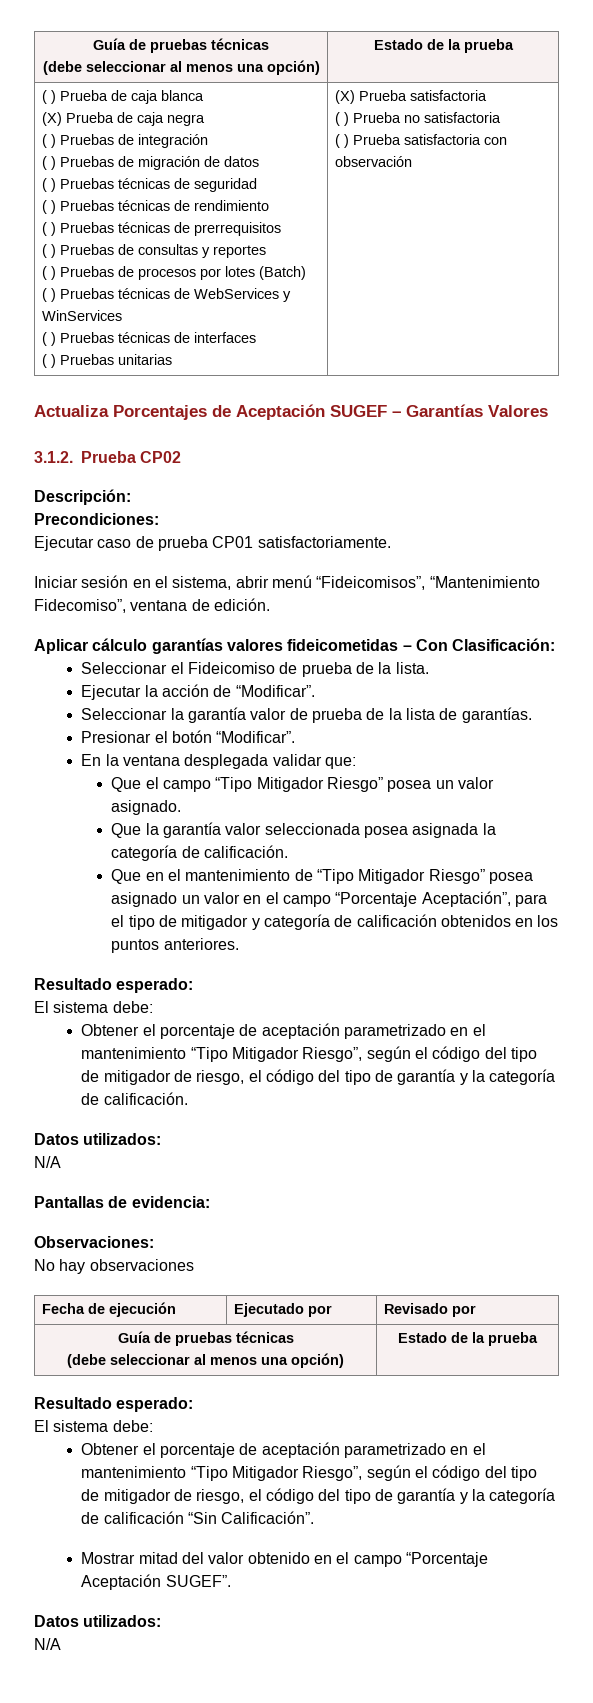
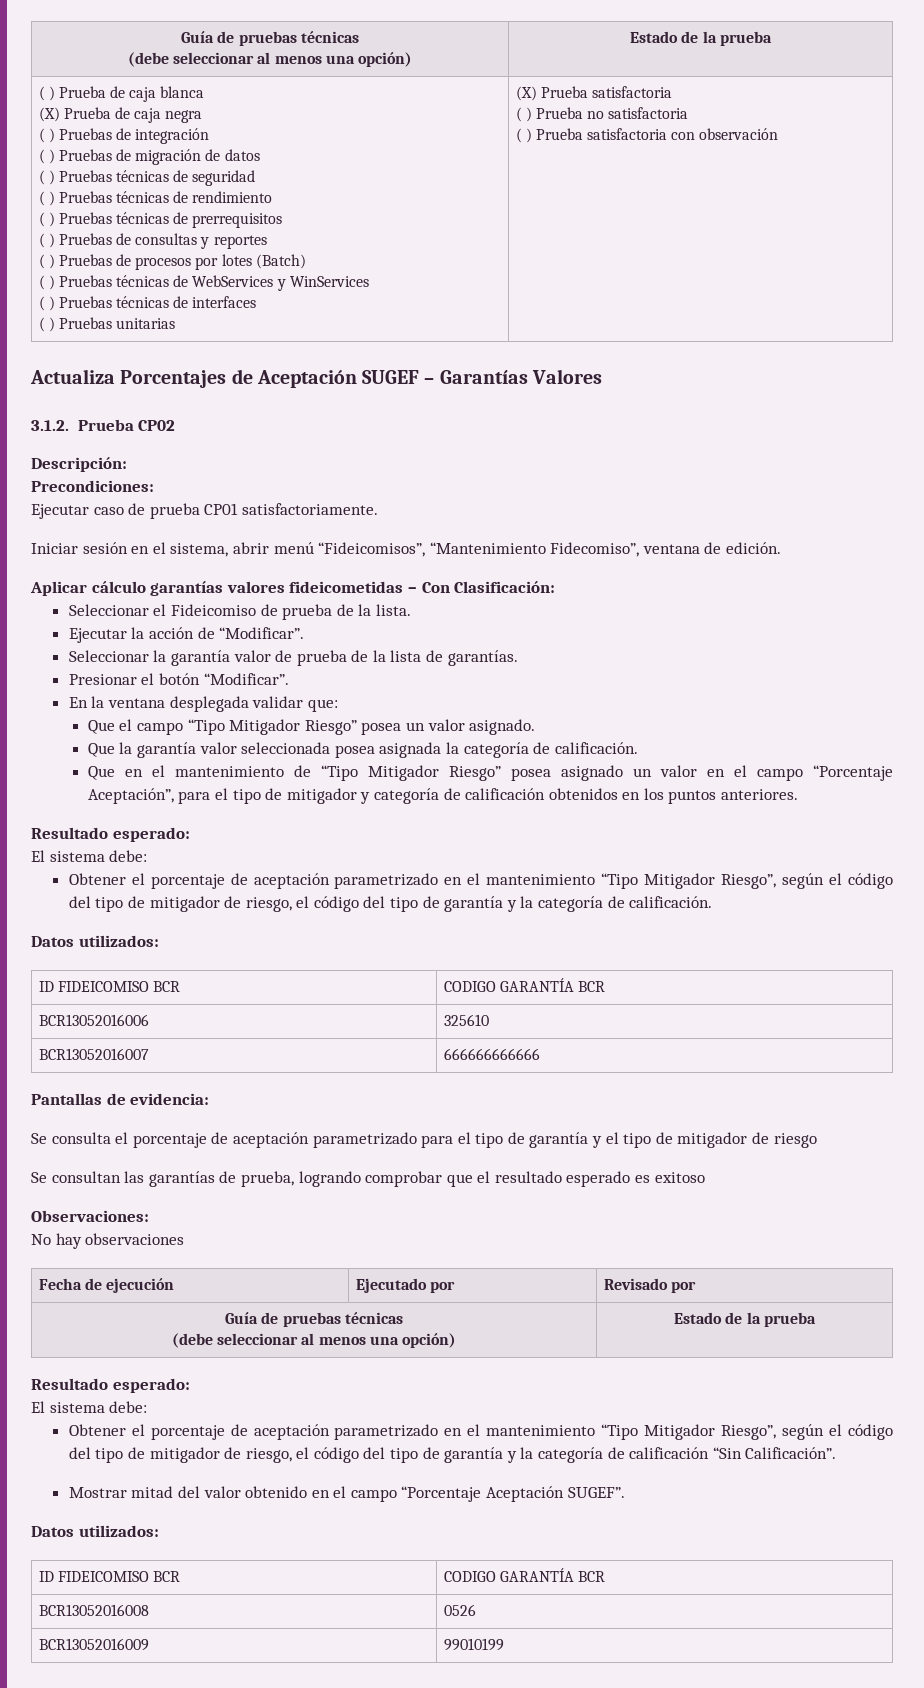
[34,1156,61,1168] [34,1196,210,1208] // N/A // Pantallas de evidencia: -> [38,981,180,992] [443,978,605,992] [38,1014,149,1026] [443,1014,489,1026] [38,1048,149,1060] [443,1048,540,1060] [31,1093,210,1105] [31,1132,817,1148] [31,1171,705,1187] // ID FIDEICOMISO BCR | CODIGO GARANTÍA BCR // BCR13052016006 | 325610 // BCR13052016007 | 666666666666 // Pantallas de evidencia: // Se consulta el porcentaje de aceptación parametrizado para el tipo de garantía y el tipo de mitigador de riesgo // Se consultan las garantías de prueba, logrando comprobar que el resultado esperado es exitoso
[34,1638,61,1650] // N/A -> [38,1571,180,1582] [443,1568,605,1582] [38,1604,149,1616] [443,1604,476,1616] [38,1638,149,1651] [443,1638,504,1651] // ID FIDEICOMISO BCR | CODIGO GARANTÍA BCR // BCR13052016008 | 0526 // BCR13052016009 | 99010199

